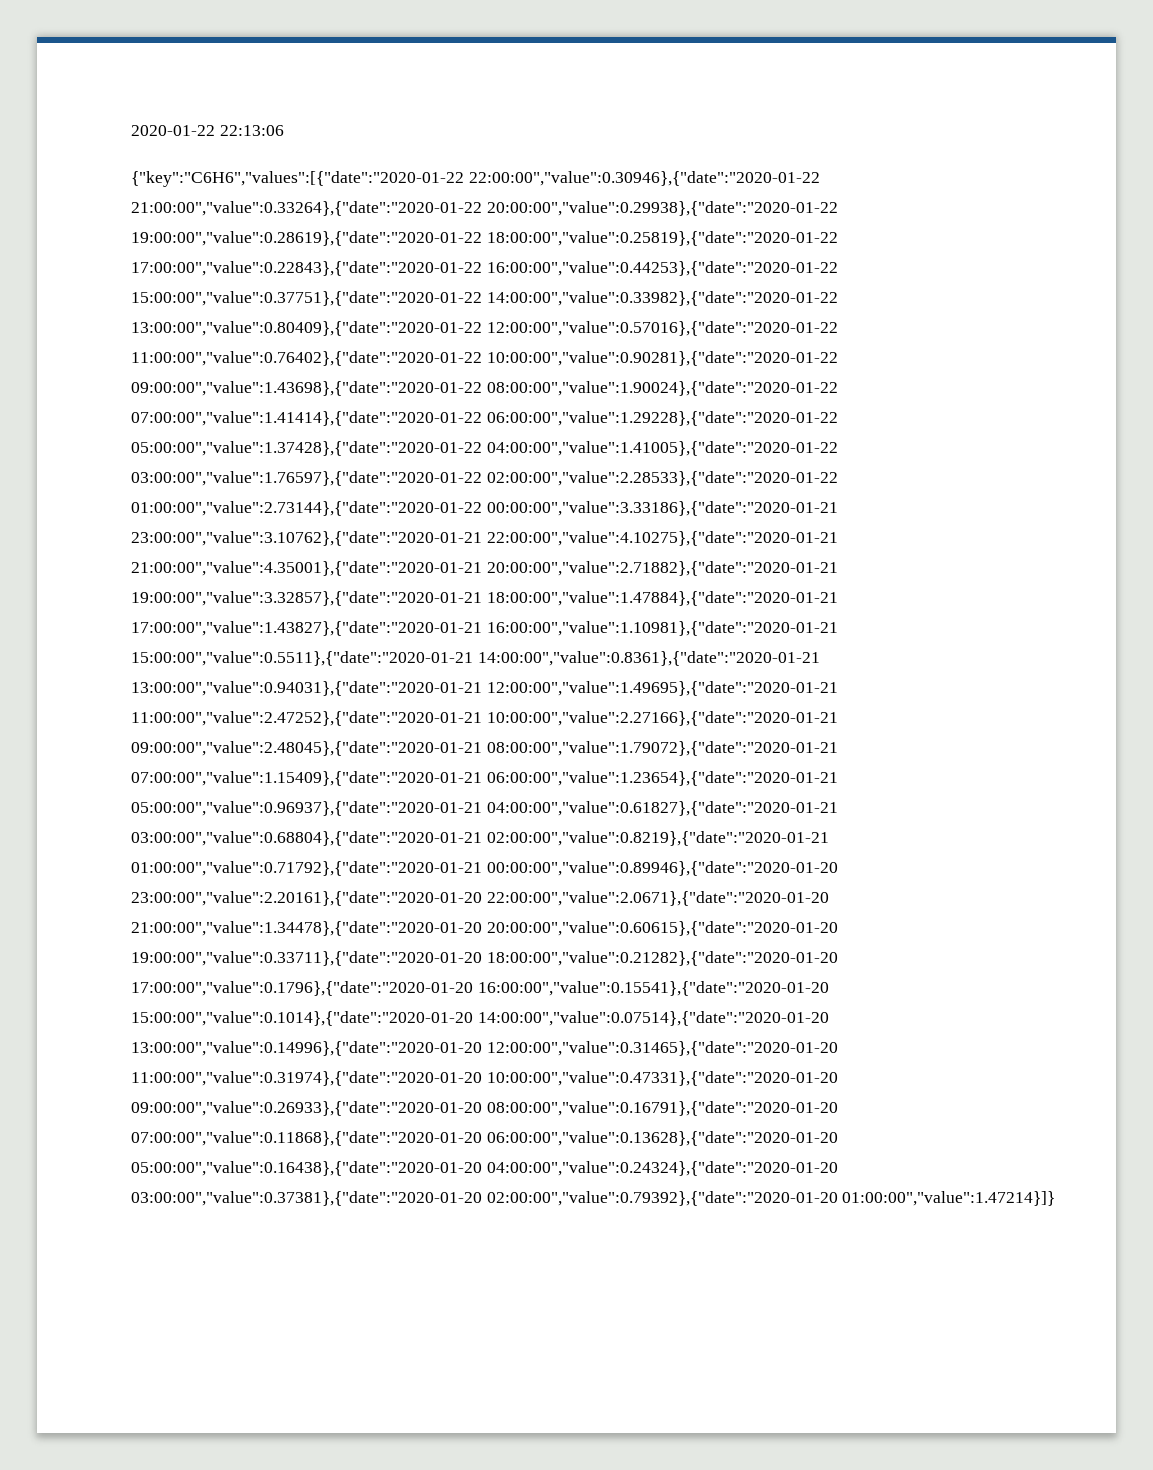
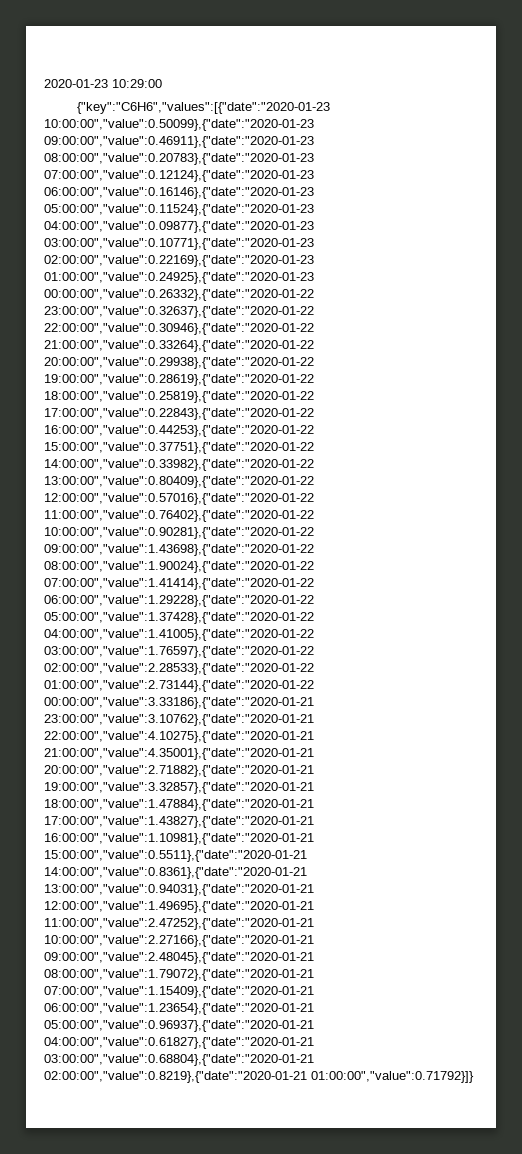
[131,125,284,136] [131,171,464,187] 2020-01-22 22:13:06 // {"key":"C6H6","values":[{"date":"2020-01-22 -> [44,79,162,88] [76,102,330,114] [44,119,314,131] [44,136,314,148] [44,153,314,165] [44,170,314,182] [44,187,314,199] [44,204,314,216] [44,221,314,233] [44,238,314,250] [44,255,314,267] [44,272,314,284] [44,289,314,301] [44,306,314,318] 2020-01-23 10:29:00 // {"key":"C6H6","values":[{"date":"2020-01-23 10:00:00","value":0.50099},{"date":"2020-01-23 09:00:00","value":0.46911},{"date":"2020-01-23 08:00:00","value":0.20783},{"date":"2020-01-23 07:00:00","value":0.12124},{"date":"2020-01-23 06:00:00","value":0.16146},{"date":"2020-01-23 05:00:00","value":0.11524},{"date":"2020-01-23 04:00:00","value":0.09877},{"date":"2020-01-23 03:00:00","value":0.10771},{"date":"2020-01-23 02:00:00","value":0.22169},{"date":"2020-01-23 01:00:00","value":0.24925},{"date":"2020-01-23 00:00:00","value":0.26332},{"date":"2020-01-22 23:00:00","value":0.32637},{"date":"2020-01-22
[131,861,838,876] [131,891,829,906] [131,921,838,936] [131,951,838,966] [131,981,829,996] [131,1011,829,1026] [131,1041,838,1056] [131,1071,838,1086] [131,1101,838,1116] [131,1131,838,1146] [131,1161,838,1176] [131,1191,1056,1206] 01:00:00","value":0.71792},{"date":"2020-01-21 00:00:00","value":0.89946},{"date":"2020-01-20 23:00:00","value":2.20161},{"date":"2020-01-20 22:00:00","value":2.0671},{"date":"2020-01-20 21:00:00","value":1.34478},{"date":"2020-01-20 20:00:00","value":0.60615},{"date":"2020-01-20 19:00:00","value":0.33711},{"date":"2020-01-20 18:00:00","value":0.21282},{"date":"2020-01-20 17:00:00","value":0.1796},{"date":"2020-01-20 16:00:00","value":0.15541},{"date":"2020-01-20 15:00:00","value":0.1014},{"date":"2020-01-20 14:00:00","value":0.07514},{"date":"2020-01-20 13:00:00","value":0.14996},{"date":"2020-01-20 12:00:00","value":0.31465},{"date":"2020-01-20 11:00:00","value":0.31974},{"date":"2020-01-20 10:00:00","value":0.47331},{"date":"2020-01-20 09:00:00","value":0.26933},{"date":"2020-01-20 08:00:00","value":0.16791},{"date":"2020-01-20 07:00:00","value":0.11868},{"date":"2020-01-20 06:00:00","value":0.13628},{"date":"2020-01-20 05:00:00","value":0.16438},{"date":"2020-01-20 04:00:00","value":0.24324},{"date":"2020-01-20 03:00:00","value":0.37381},{"date":"2020-01-20 02:00:00","value":0.79392},{"date":"2020-01-20 01:00:00","value":1.47214}]} -> [311,1071,474,1083] 01:00:00","value":0.71792}]}

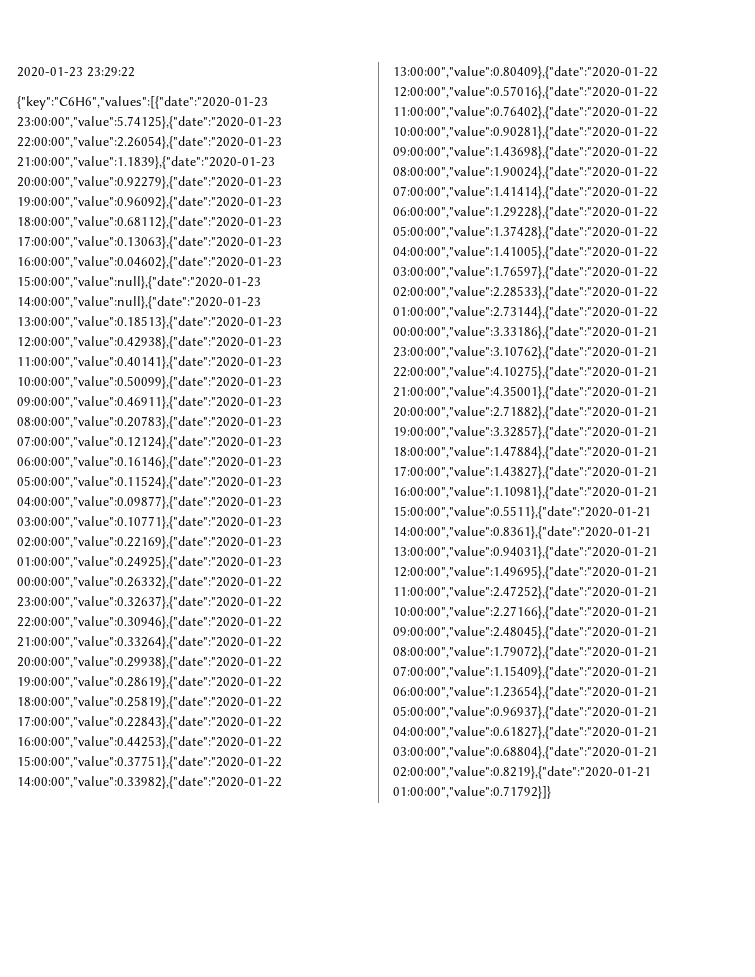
[112,79,162,88] 10:29:00 -> [87,67,135,77] 23:29:22
(330, 108) none -> [17,116,282,129] [17,136,282,149] [17,156,275,169] [17,176,282,189] [17,196,282,209] [17,216,282,229] [17,236,282,249] [17,256,282,269] [17,276,261,289] [17,296,261,309] [17,316,282,329] [17,336,282,349] [17,356,282,369] 23:00:00","value":5.74125},{"date":"2020-01-23 22:00:00","value":2.26054},{"date":"2020-01-23 21:00:00","value":1.1839},{"date":"2020-01-23 20:00:00","value":0.92279},{"date":"2020-01-23 19:00:00","value":0.96092},{"date":"2020-01-23 18:00:00","value":0.68112},{"date":"2020-01-23 17:00:00","value":0.13063},{"date":"2020-01-23 16:00:00","value":0.04602},{"date":"2020-01-23 15:00:00","value":null},{"date":"2020-01-23 14:00:00","value":null},{"date":"2020-01-23 13:00:00","value":0.18513},{"date":"2020-01-23 12:00:00","value":0.42938},{"date":"2020-01-23 11:00:00","value":0.40141},{"date":"2020-01-23

